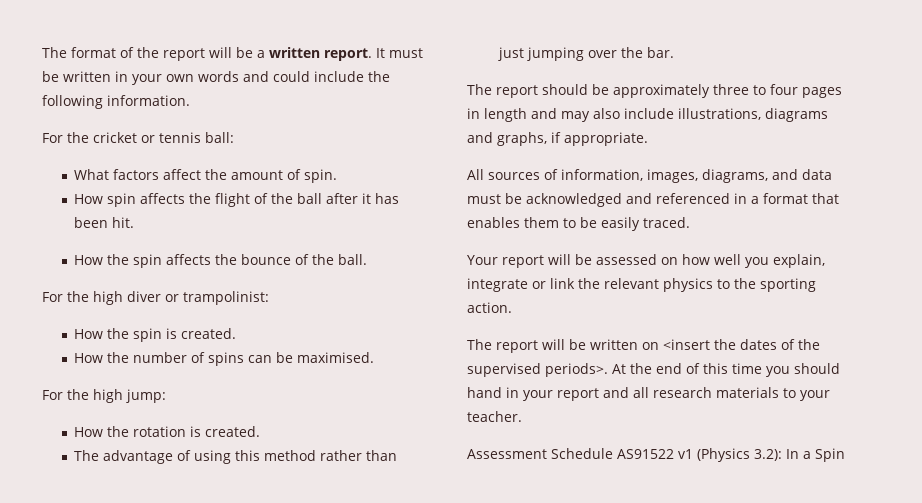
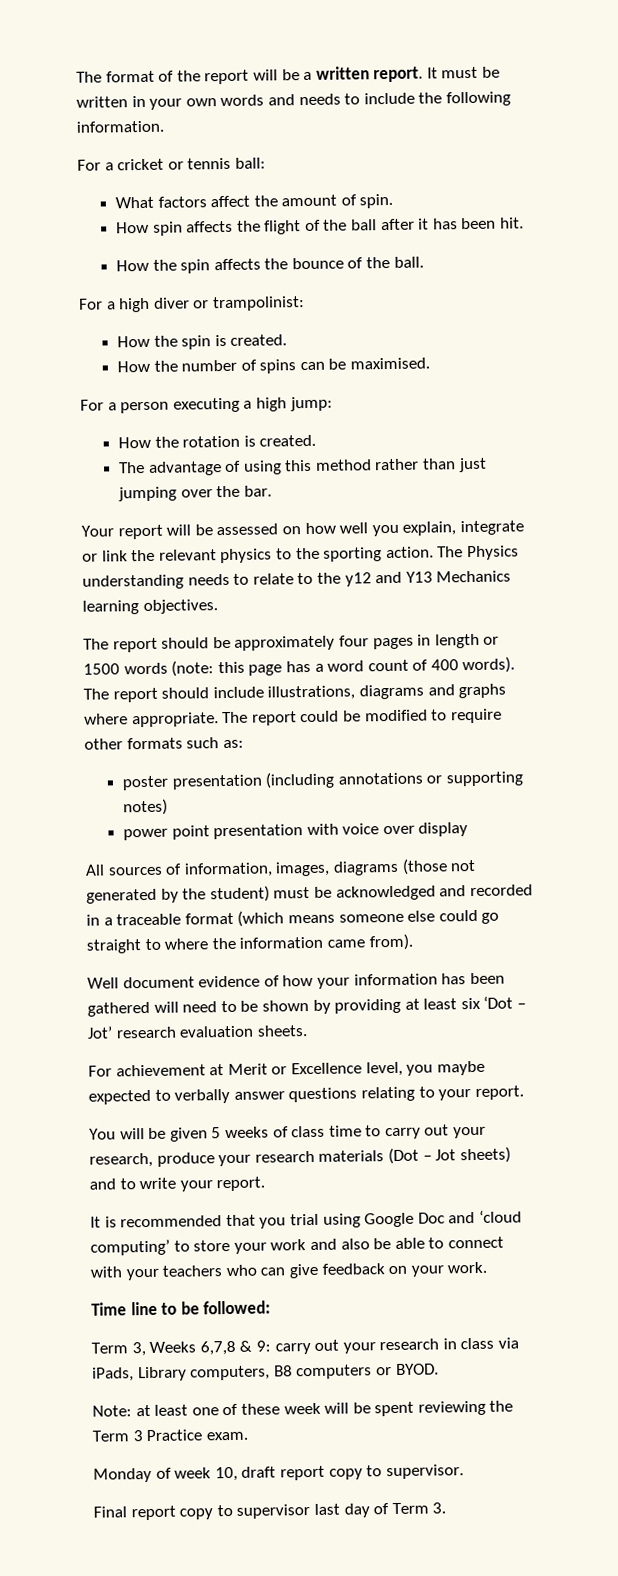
[273,71,310,82] could -> [298,93,361,106] needs to
[67,132,89,143] the -> [104,162,114,171] a
[67,291,89,302] the -> [106,301,116,310] a
[67,389,89,400] the -> [107,397,253,414] a person executing a
[467,84,842,98] [467,108,828,122] [467,132,648,146] [467,169,832,183] [467,193,839,207] [467,217,690,231] // The report should be approximately three to four pages in length and may also include illustrations, diagrams and graphs, if appropriate. // All sources of information, images, diagrams, and data must be acknowledged and referenced in a format that enables them to be easily traced. -> (272, 491) none
[467,339,820,353] [467,363,840,377] [467,387,830,401] [467,411,522,422] [467,448,845,462] // The report will be written on <insert the dates of the supervised periods>. At the end of this time you should hand in your report and all research materials to your teacher. // Assessment Schedule AS91522 v1 (Physics 3.2): In a Spin -> [437,545,519,561] [82,570,512,590] [82,599,218,615] [83,633,500,653] [83,656,516,677] [83,683,507,703] [84,708,502,728] [84,737,244,750] [121,771,523,791] [122,798,168,816] [122,822,469,841] [85,858,477,878] [86,884,533,904] [86,909,500,927] [86,933,413,954] [87,972,505,989] [87,995,527,1017] [87,1025,308,1039] [88,1060,485,1077] [88,1085,524,1105] [89,1124,487,1142] [89,1146,511,1168] [89,1176,266,1192] [90,1209,522,1229] [90,1236,504,1256] [90,1261,488,1281] [91,1300,272,1316] [91,1337,520,1357] [92,1363,439,1382] [92,1400,514,1417] [92,1429,248,1442] [93,1464,464,1483] [93,1502,447,1521] The Physics understanding needs to relate to the y12 and Y13 Mechanics learning objectives. // The report should be approximately four pages in length or 1500 words (note: this page has a word count of 400 words). The report should include illustrations, diagrams and graphs where appropriate. The report could be modified to require other formats such as: // poster presentation (including annotations or supporting notes) // power point presentation with voice over display // All sources of information, images, diagrams (those not generated by the student) must be acknowledged and recorded in a traceable format (which means someone else could go straight to where the information came from). // Well document evidence of how your information has been gathered will need to be shown by providing at least six ‘Dot – Jot’ research evaluation sheets. // For achievement at Merit or Excellence level, you maybe expected to verbally answer questions relating to your report. // You will be given 5 weeks of class time to carry out your research, produce your research materials (Dot – Jot sheets) and to write your report. // It is recommended that you trial using Google Doc and ‘cloud computing’ to store your work and also be able to connect with your teachers who can give feedback on your work. // Time line to be followed: // Term 3, Weeks 6,7,8 & 9: carry out your research in class via iPads, Library computers, B8 computers or BYOD. // Note: at least one of these week will be spent reviewing the Term 3 Practice exam. // Monday of week 10, draft report copy to supervisor. // Final report copy to supervisor last day of Term 3.

